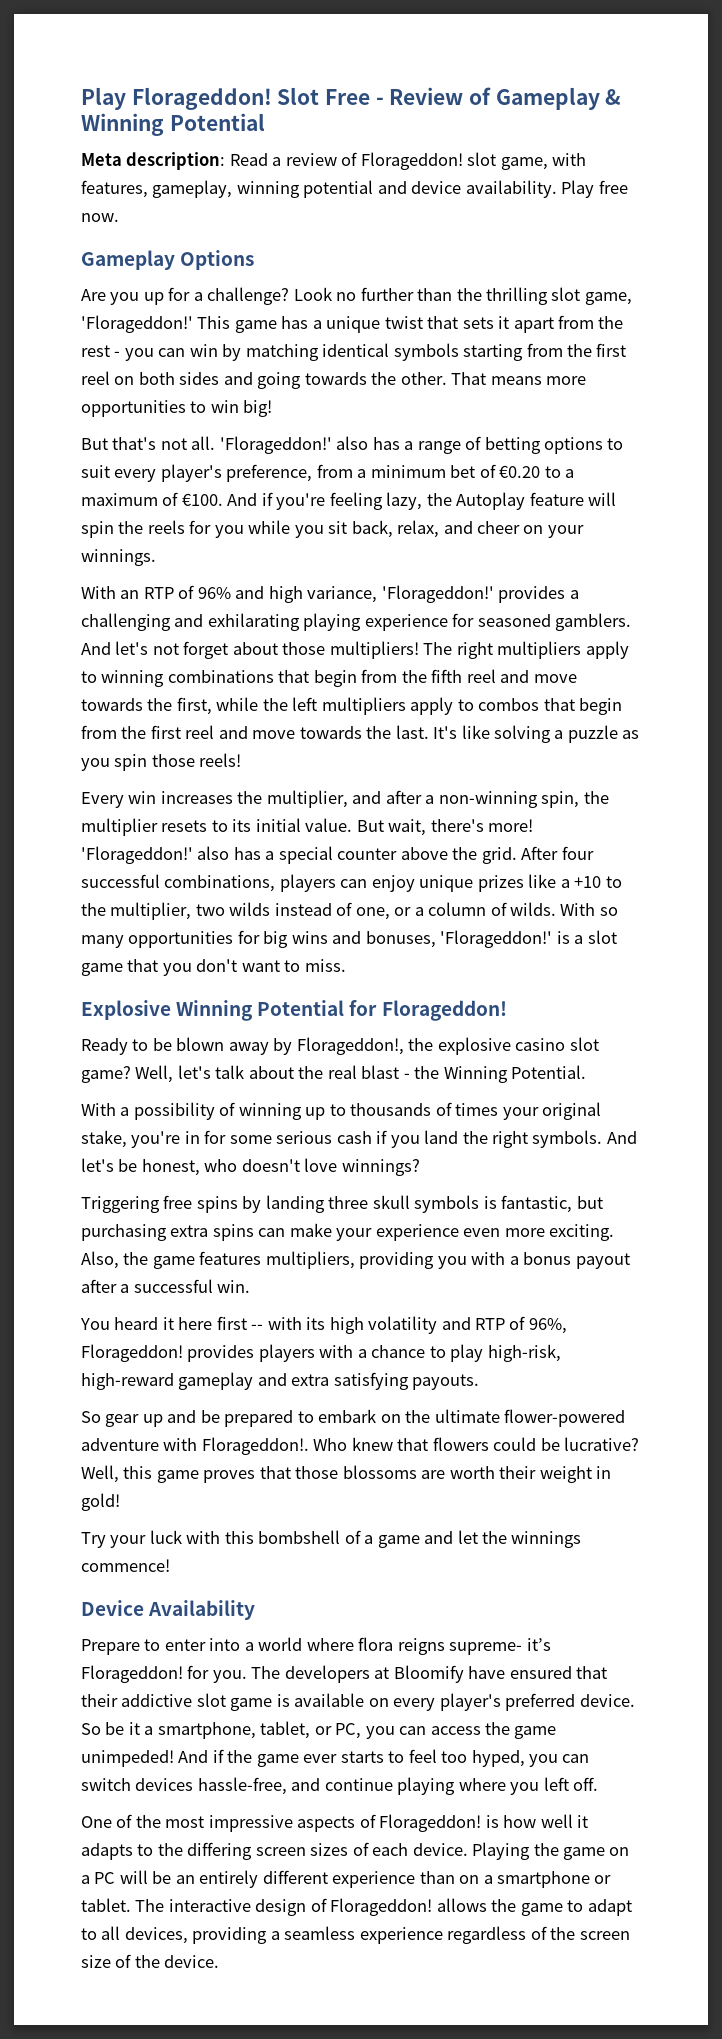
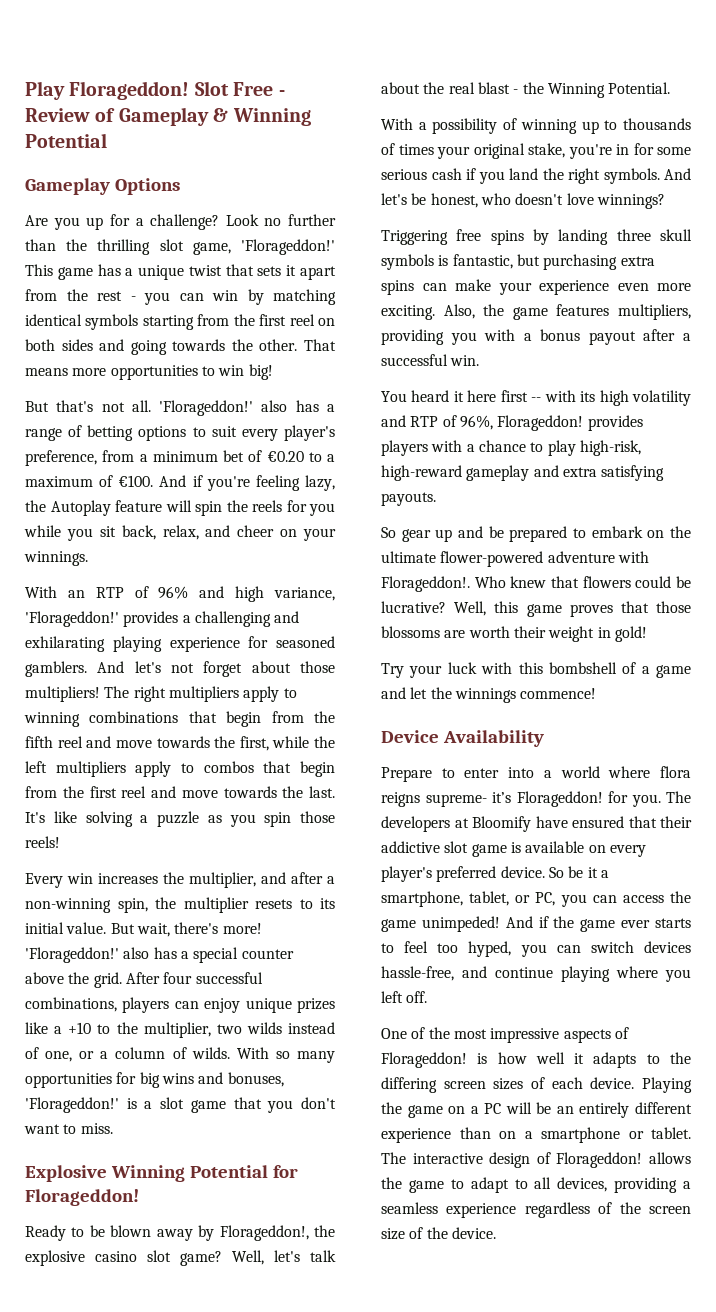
[81,152,587,170] [81,180,628,198] [81,213,119,222] // Meta description: Read a review of Florageddon! slot game, with features, gameplay, winning potential and device availability. Play free now. -> (107, 140) none

